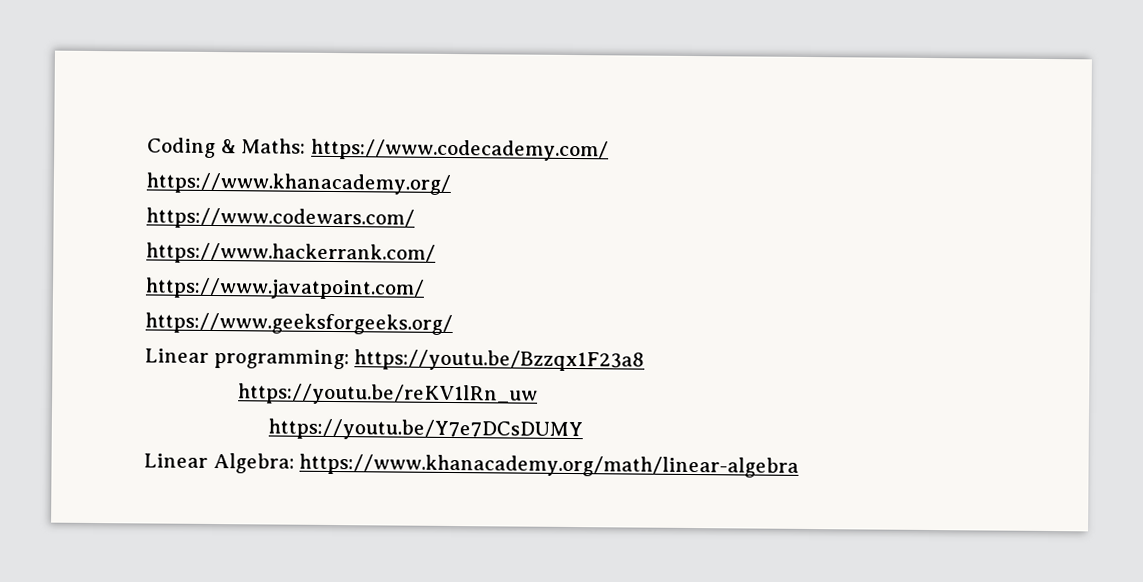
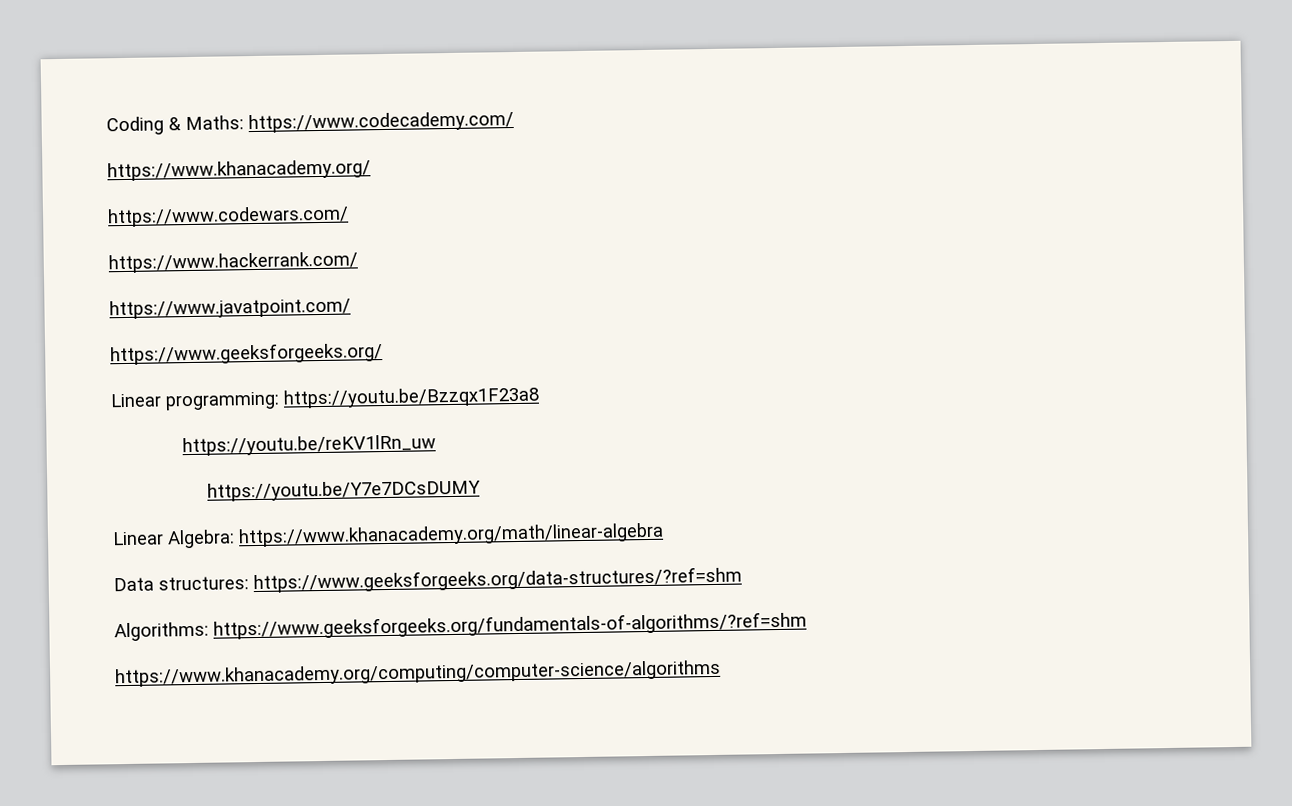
(800, 465) none -> [113,566,742,594] [114,611,807,642] [115,659,721,688] // Data structures: https://www.geeksforgeeks.org/data-structures/?ref=shm // Algorithms: https://www.geeksforgeeks.org/fundamentals-of-algorithms/?ref=shm // https://www.khanacademy.org/computing/computer-science/algorithms

